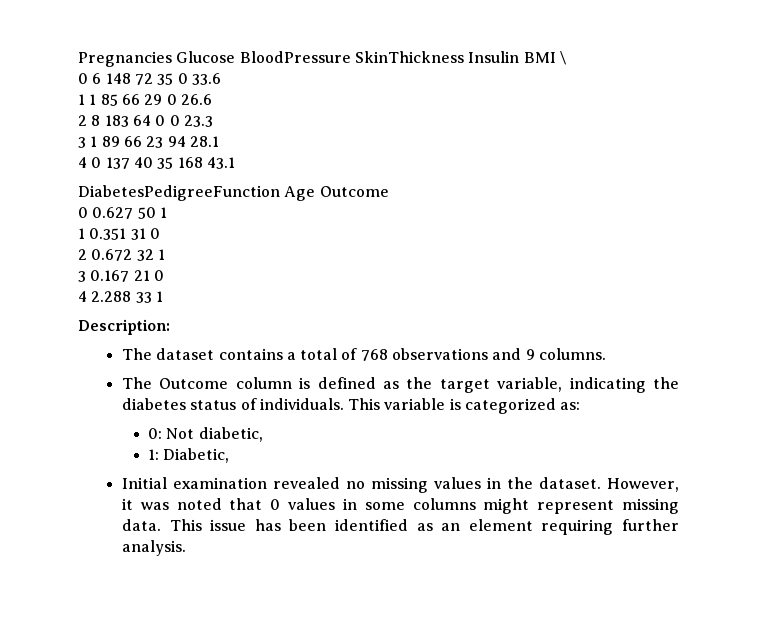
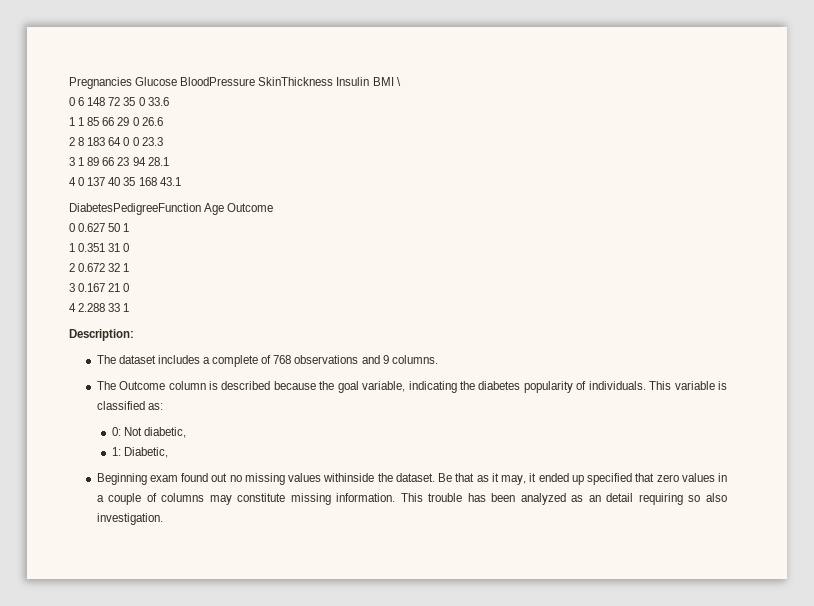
[218,348,338,360] contains a total -> [157,355,259,367] includes a complete
[317,377,490,393] defined as the target -> [221,381,359,393] described because the goal
[190,400,237,410] status -> [523,381,573,393] popularity
[465,398,557,414] categorized -> [96,401,145,410] classified
[121,477,340,489] Initial examination revealed -> [96,473,228,485] Beginning exam found out
[486,477,501,489] in -> [323,473,375,482] withinside
[607,478,680,492] [121,498,680,514] [121,519,247,531] However, it was noted that 0 values in some columns might represent missing data. This issue -> [438,473,727,485] [96,493,463,505] Be that as it may, it ended up specified that zero values in a couple of columns may constitute missing information. This trouble
[334,519,408,531] identified -> [520,493,566,505] analyzed
[468,519,680,535] [121,540,186,556] element requiring further analysis. -> [606,493,727,505] [96,513,163,525] detail requiring so also investigation.

